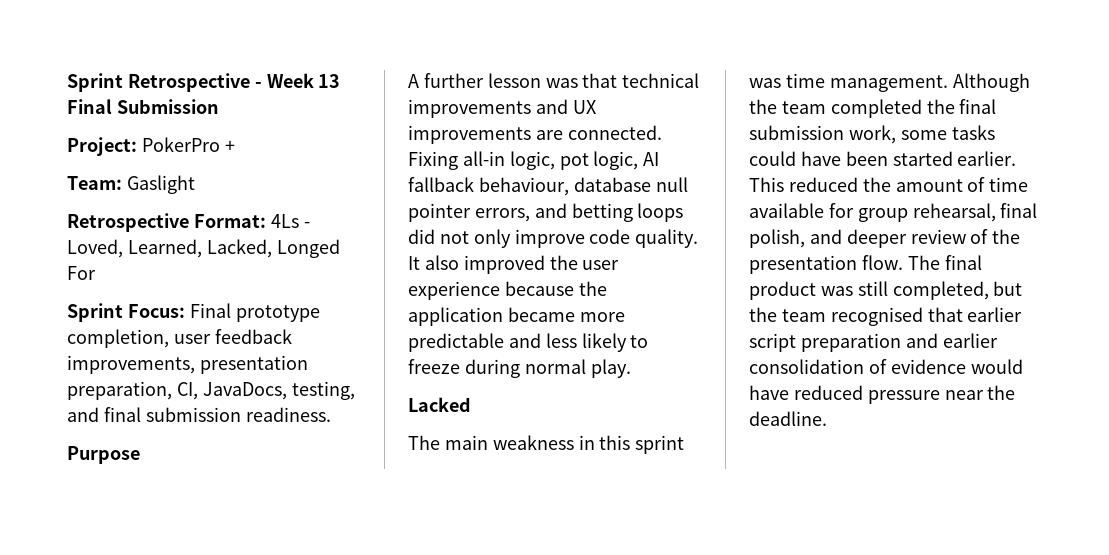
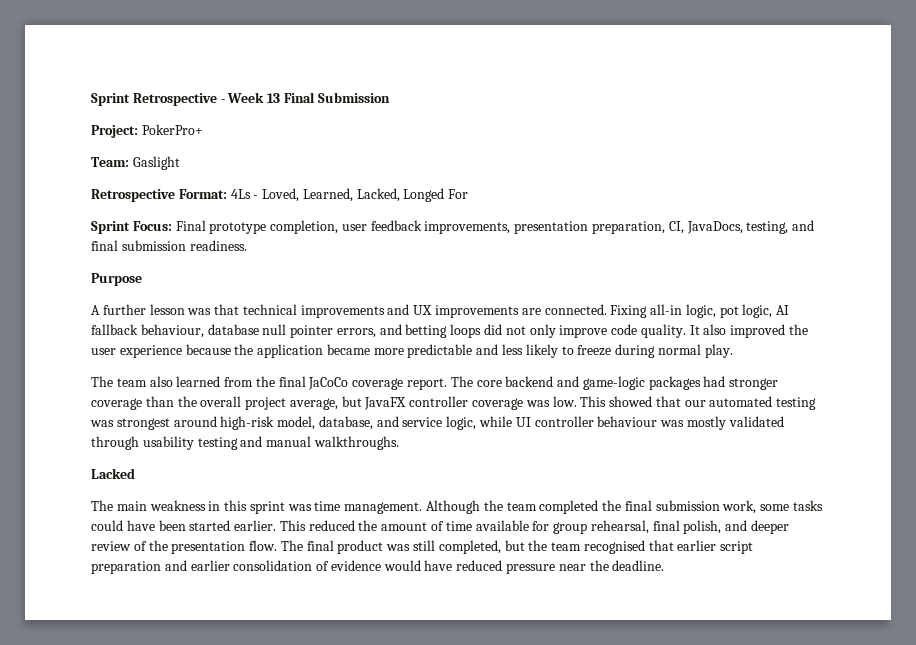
[141,137,235,152] PokerPro + -> [141,124,203,135] PokerPro+
(631, 368) none -> [91,376,779,390] [91,396,817,410] [90,416,784,430] [91,436,399,450] // The team also learned from the final JaCoCo coverage report. The core backend and game-logic packages had stronger coverage than the overall project average, but JavaFX controller coverage was low. This showed that our automated testing was strongest around high-risk model, database, and service logic, while UI controller behaviour was mostly validated through usability testing and manual walkthroughs.

